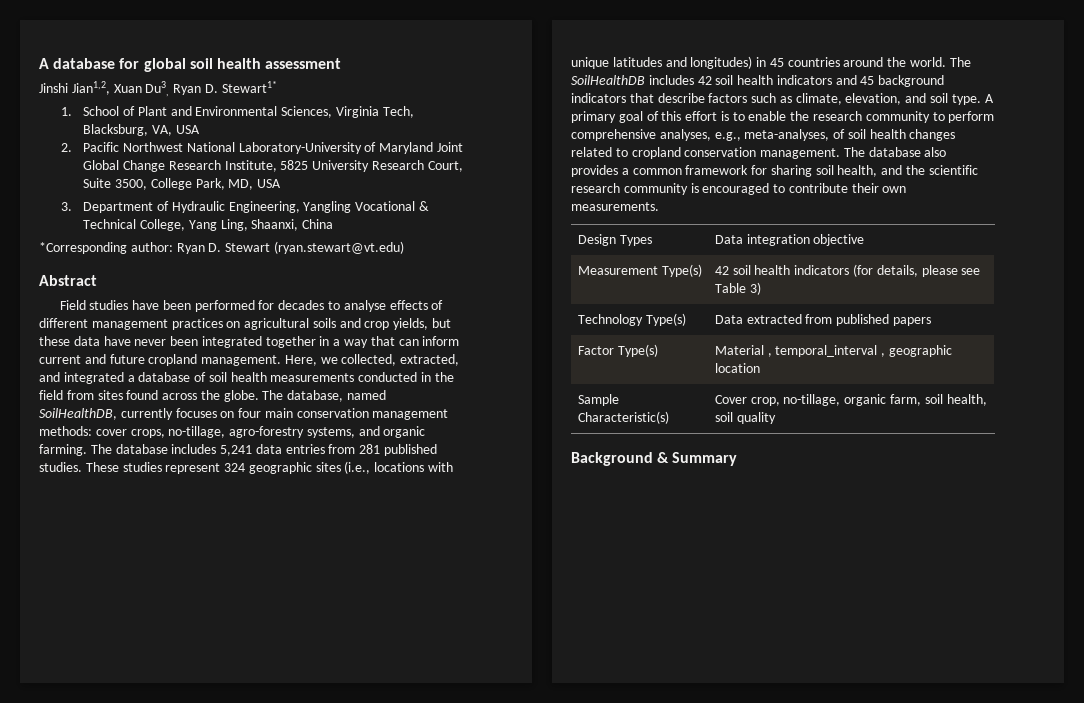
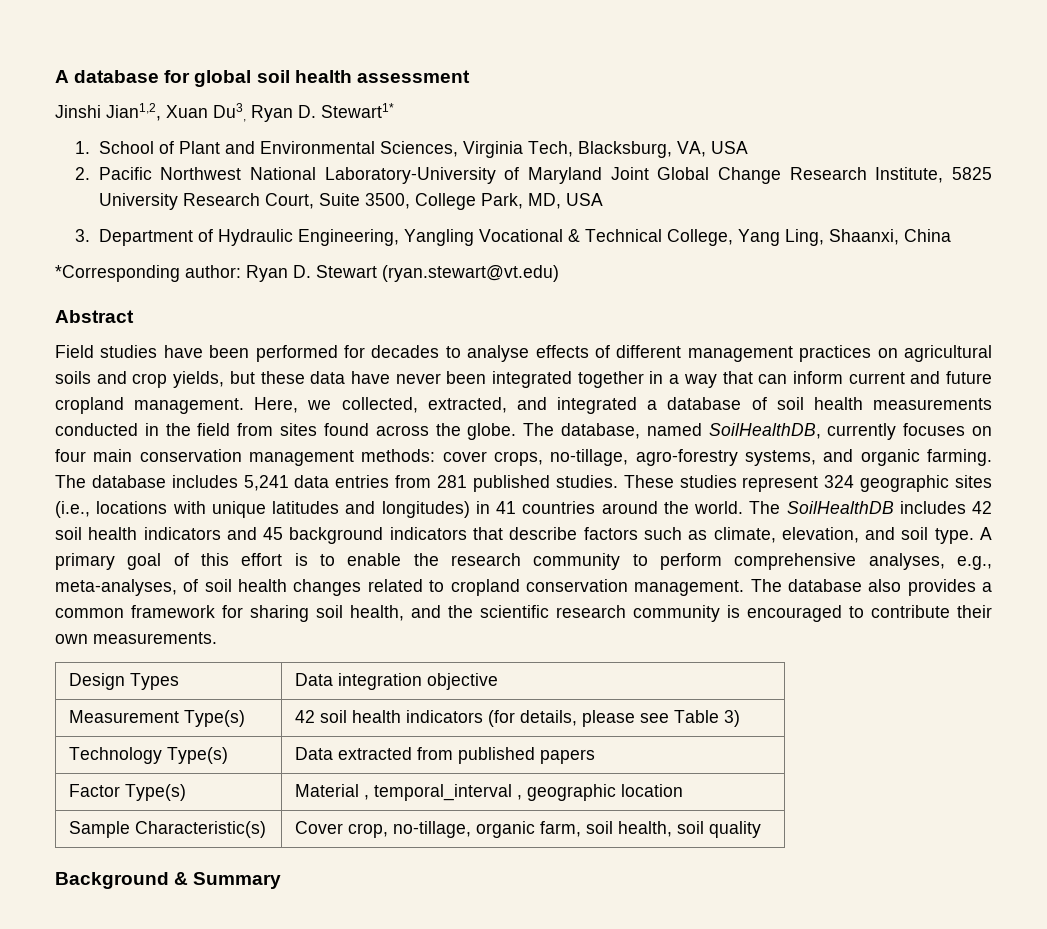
[769,58,784,67] 45 -> [496,501,516,514] 41

